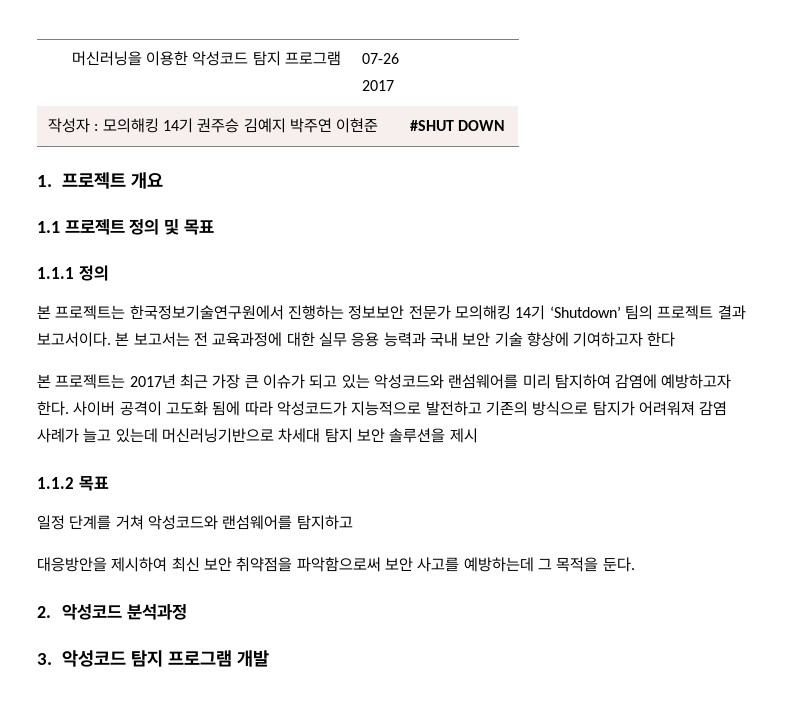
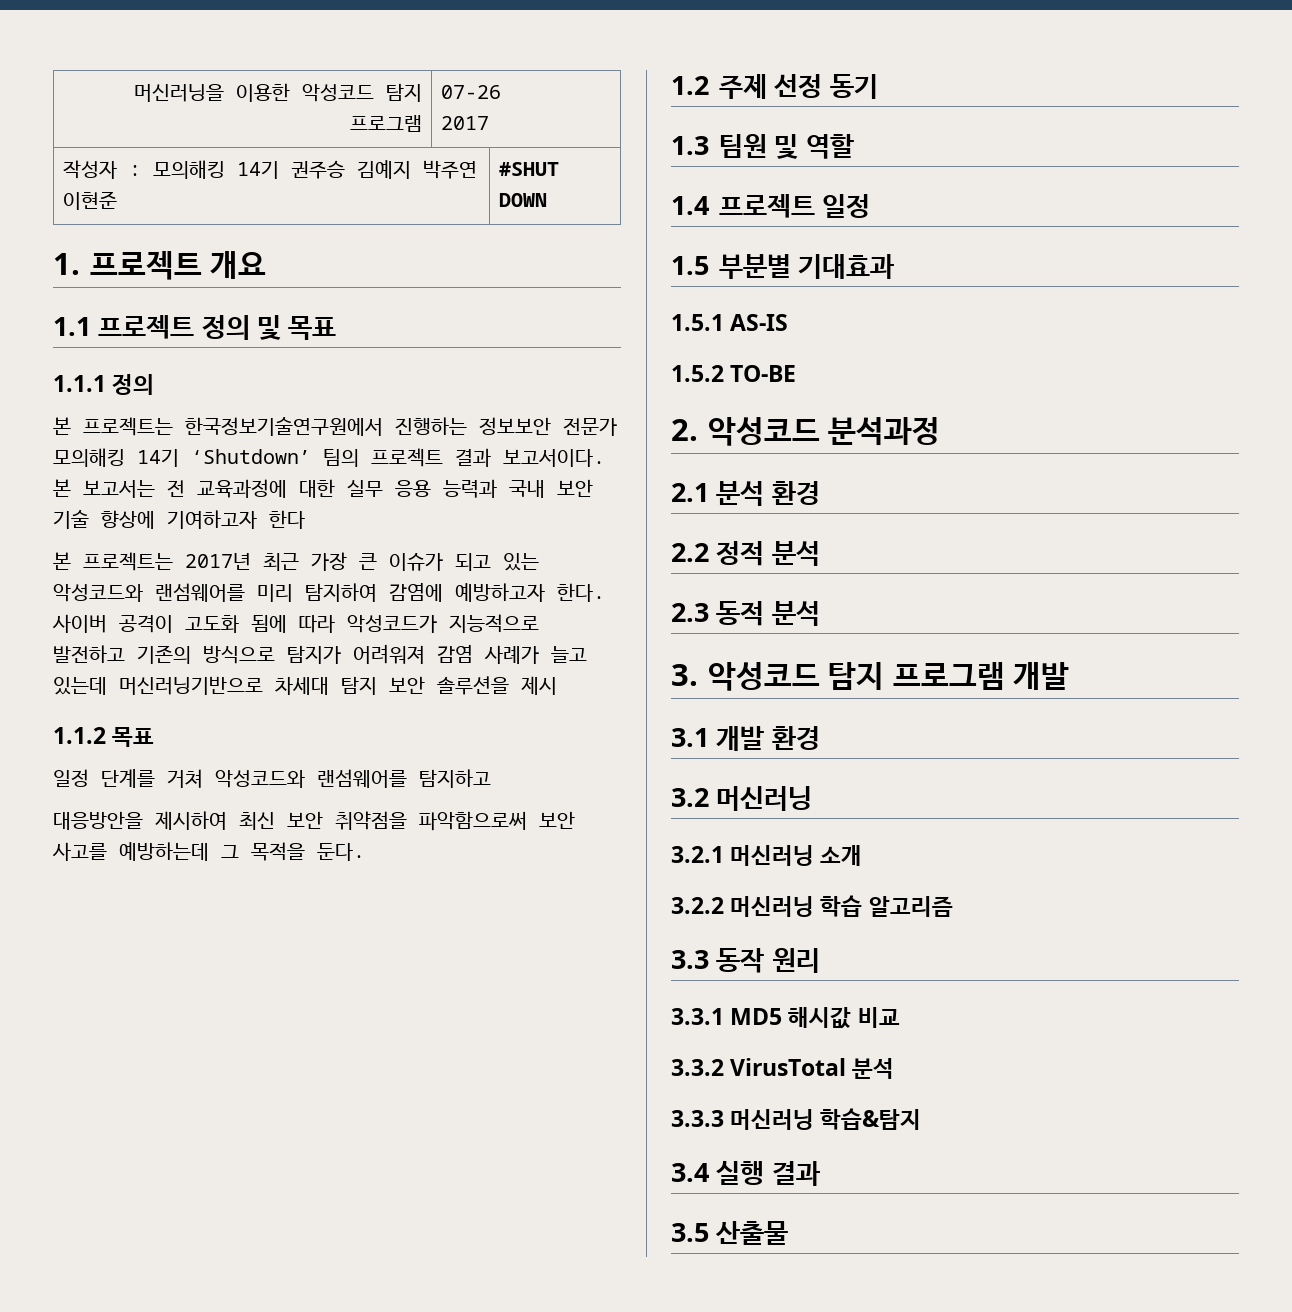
[37,604,187,620] 2. 악성코드 분석과정 -> [671,74,878,99] [671,134,854,159] [671,194,871,218] [671,254,895,279] [671,314,789,331] [671,365,797,382] [671,417,941,446] [671,481,820,506] [671,541,820,566] [671,601,820,626] 1.2 주제 선정 동기 // 1.3 팀원 및 역할 // 1.4 프로젝트 일정 // 1.5 부분별 기대효과 // 1.5.1 AS-IS // 1.5.2 TO-BE // 2. 악성코드 분석과정 // 2.1 분석 환경 // 2.2 정적 분석 // 2.3 동적 분석
(270, 658) none -> [671,726,820,751] [671,786,813,811] [671,845,863,866] [671,895,953,917] [671,948,820,973] [671,1007,900,1029] [671,1058,895,1079] [671,1108,922,1130] [671,1160,820,1186] [671,1221,789,1245] // 3.1 개발 환경 // 3.2 머신러닝 // 3.2.1 머신러닝 소개 // 3.2.2 머신러닝 학습 알고리즘 // 3.3 동작 원리 // 3.3.1 MD5 해시값 비교 // 3.3.2 VirusTotal 분석 // 3.3.3 머신러닝 학습&탐지 // 3.4 실행 결과 // 3.5 산출물

